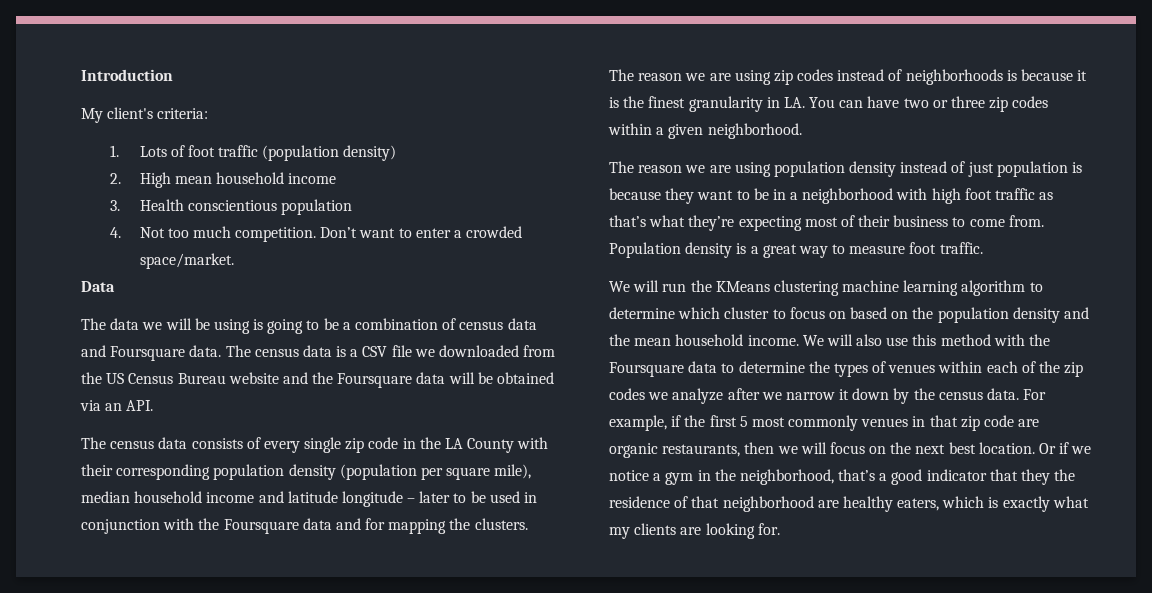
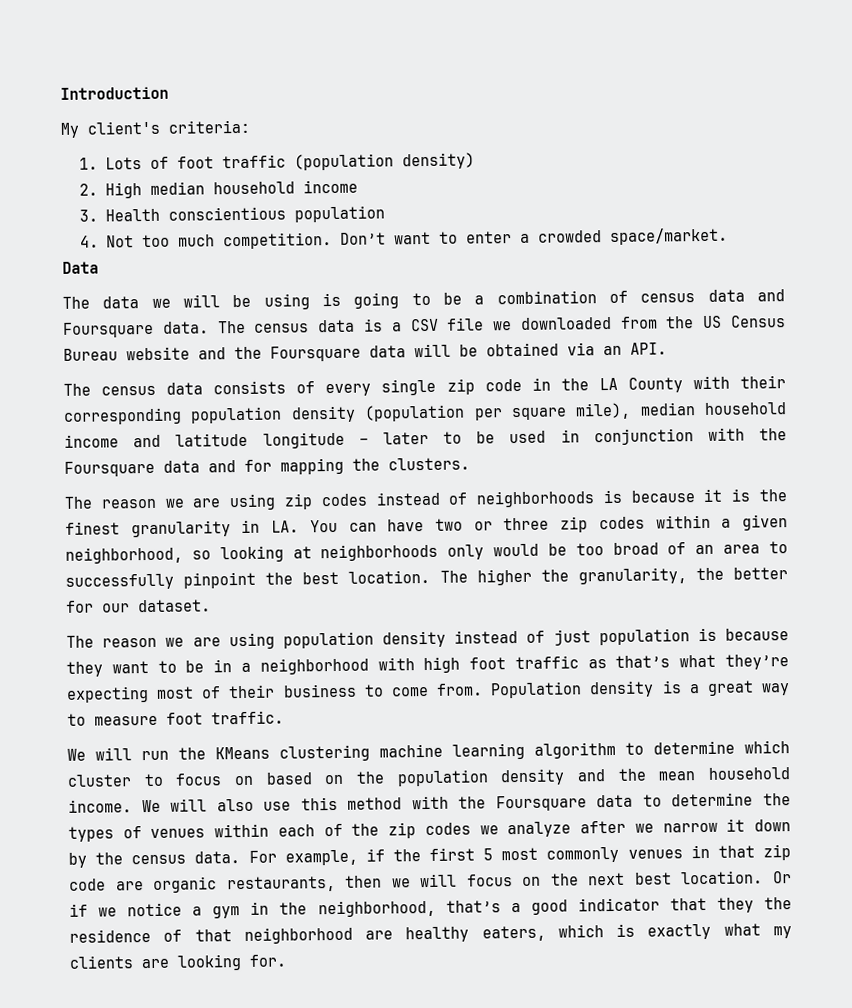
[174,176,212,184] mean -> [149,181,205,195] median
[707,123,802,139] neighborhood. -> [65,541,788,564] [65,567,789,590] [66,599,211,613] neighborhood, so looking at neighborhoods only would be too broad of an area to successfully pinpoint the best location. The higher the granularity, the better for our dataset.

